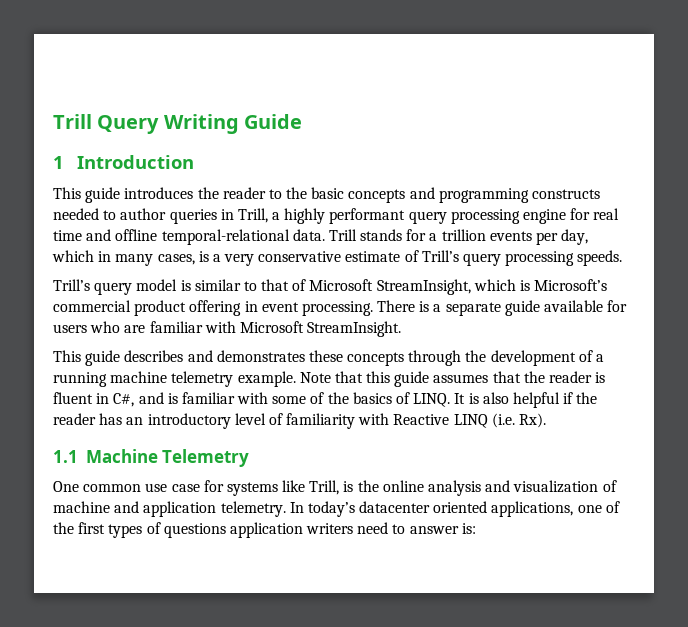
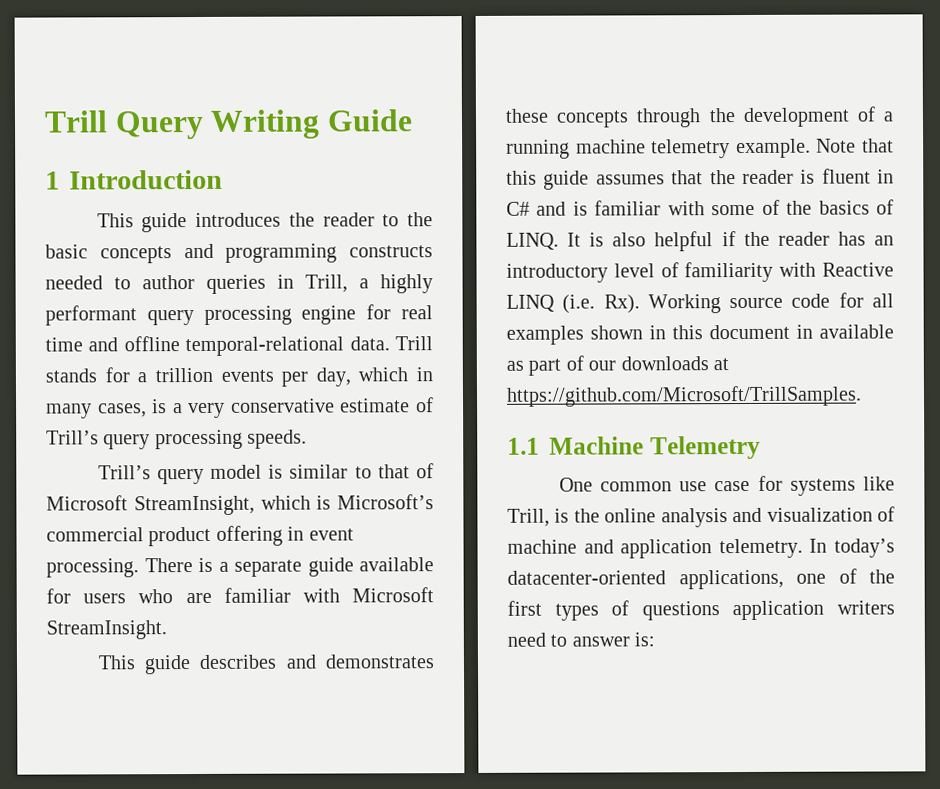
[113,393,135,407] C#, -> [506,201,530,216] C#
(547, 420) none -> [647,292,894,314] [506,324,894,345] [506,355,729,376] [506,385,862,407] Working source code for all examples shown in this document in available as part of our downloads at https://github.com/Microsoft/TrillSamples.
[359,501,488,513] datacenter oriented -> [507,570,666,585] datacenter-oriented

